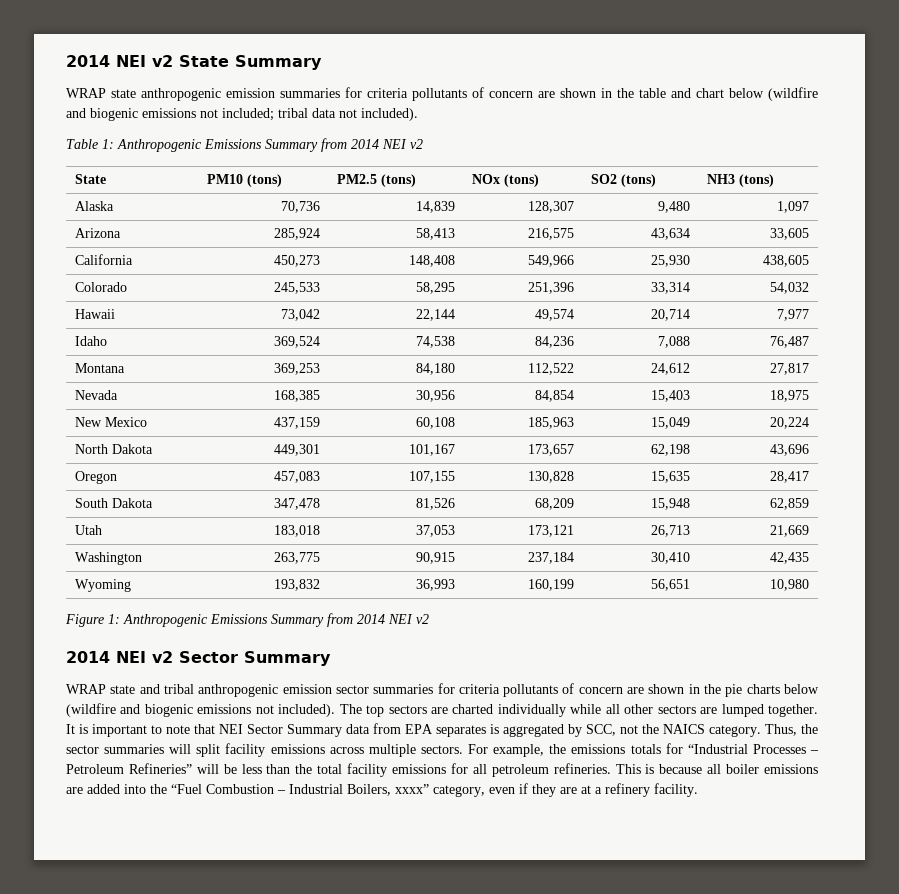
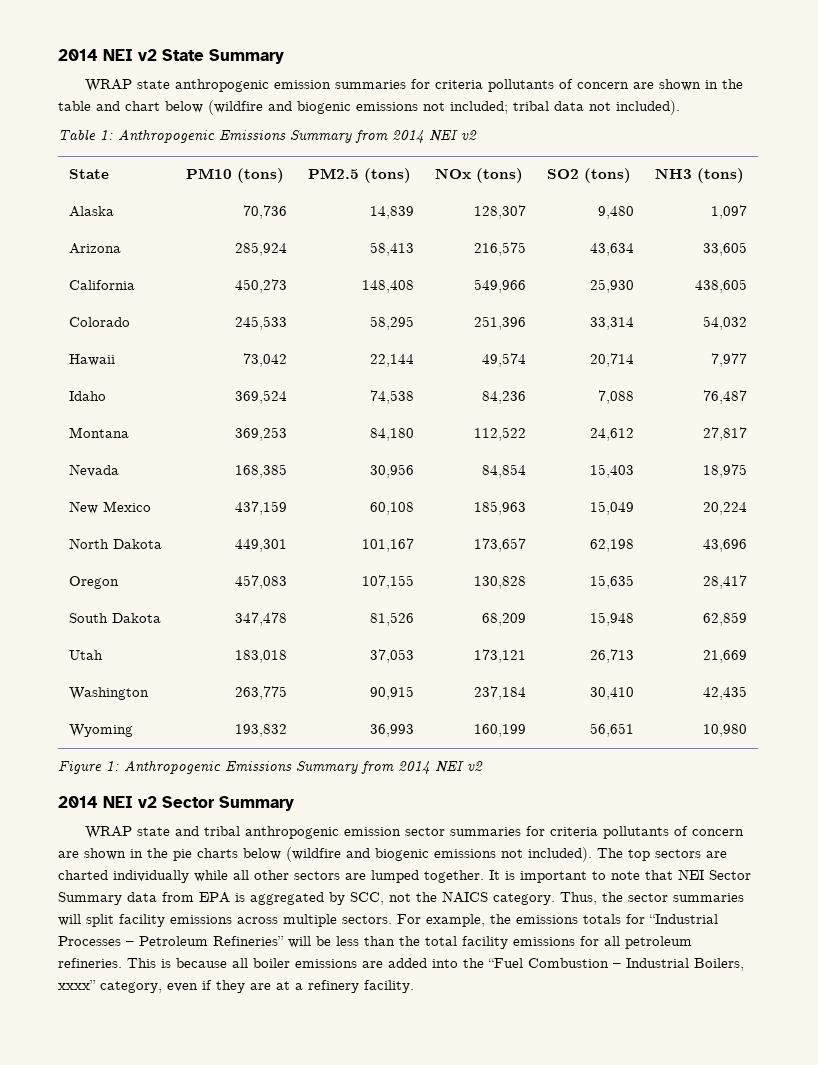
[436,725,486,737] separates -> (230, 897) none

